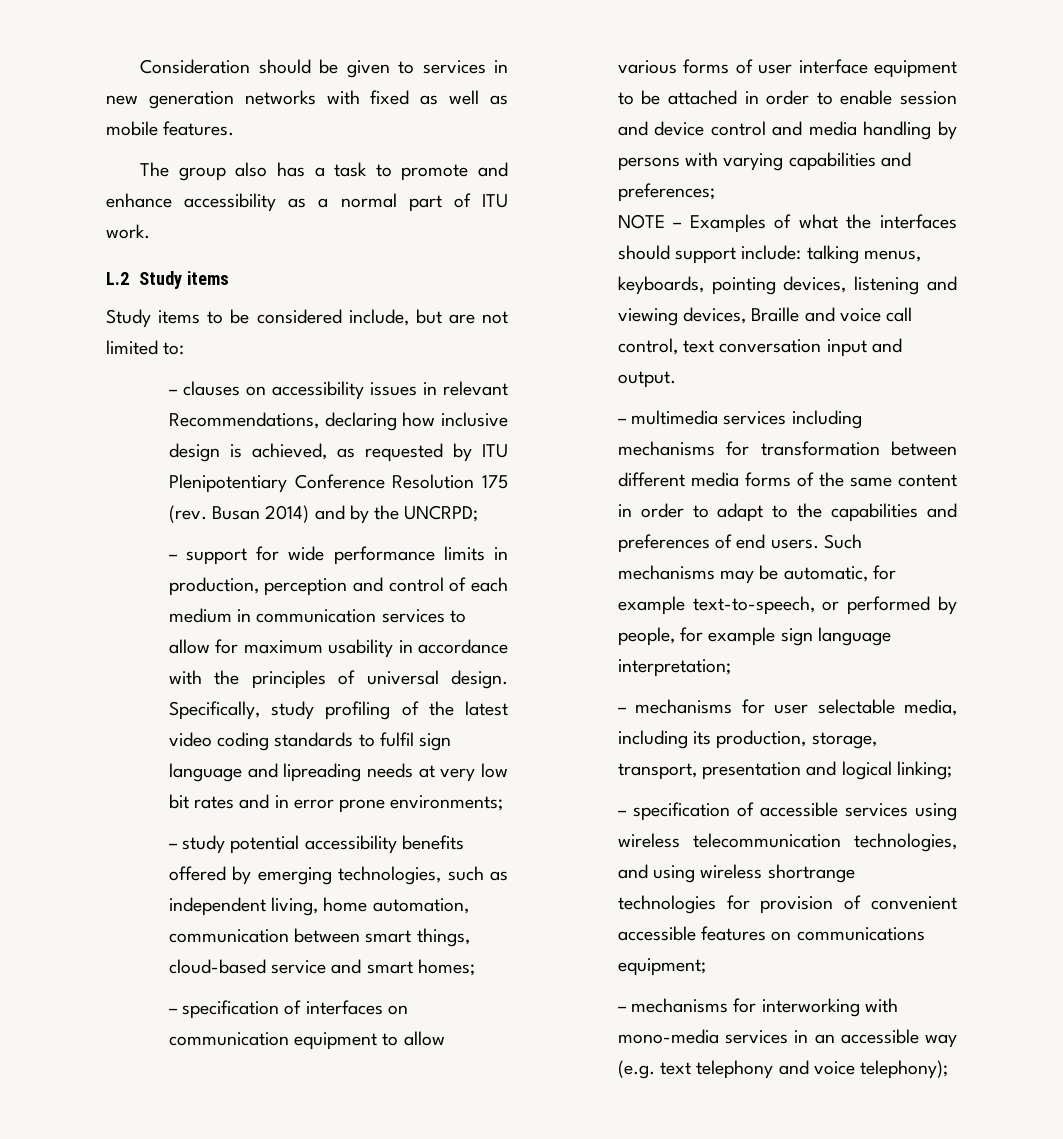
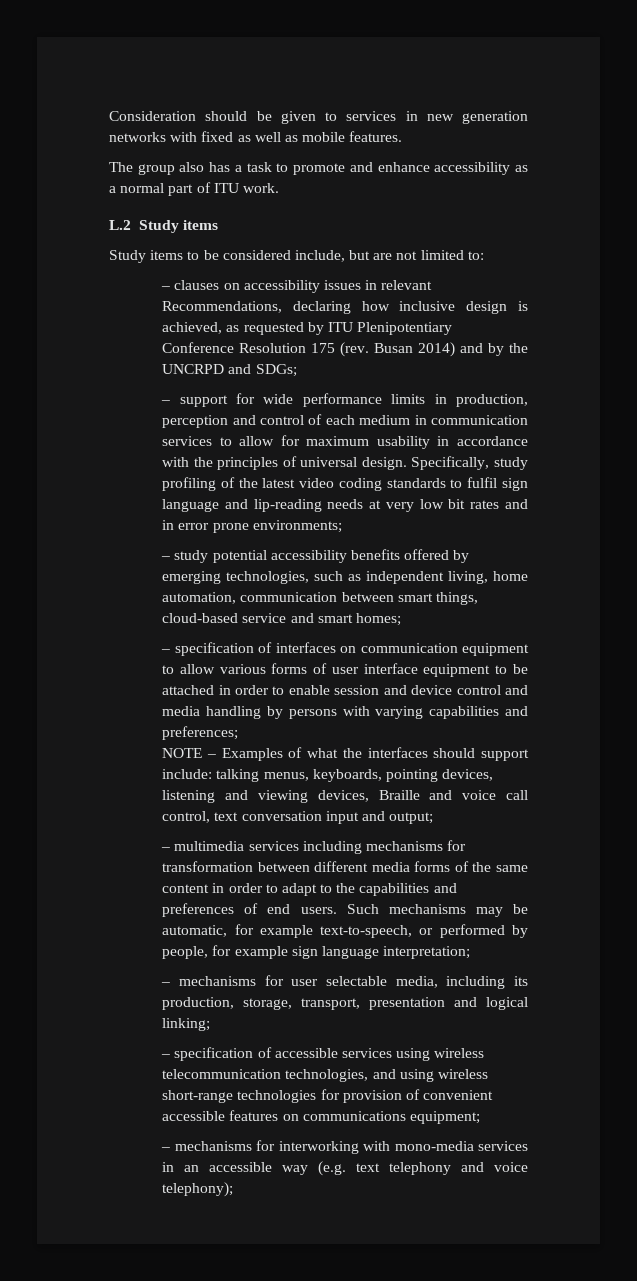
[404,505,479,522] UNCRPD; -> [162,364,297,377] UNCRPD and SDGs;
[283,763,362,782] lipreading -> [253,499,322,512] lip-reading
[617,371,676,388] output. -> [389,812,434,824] output;
[767,864,855,883] shortrange -> [162,1090,234,1103] short-range

